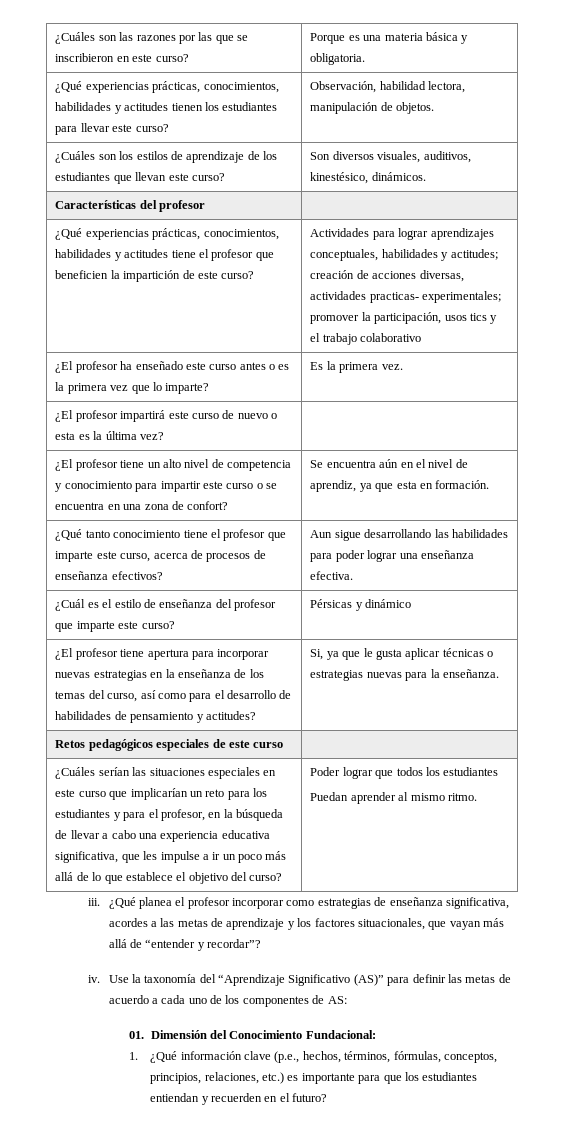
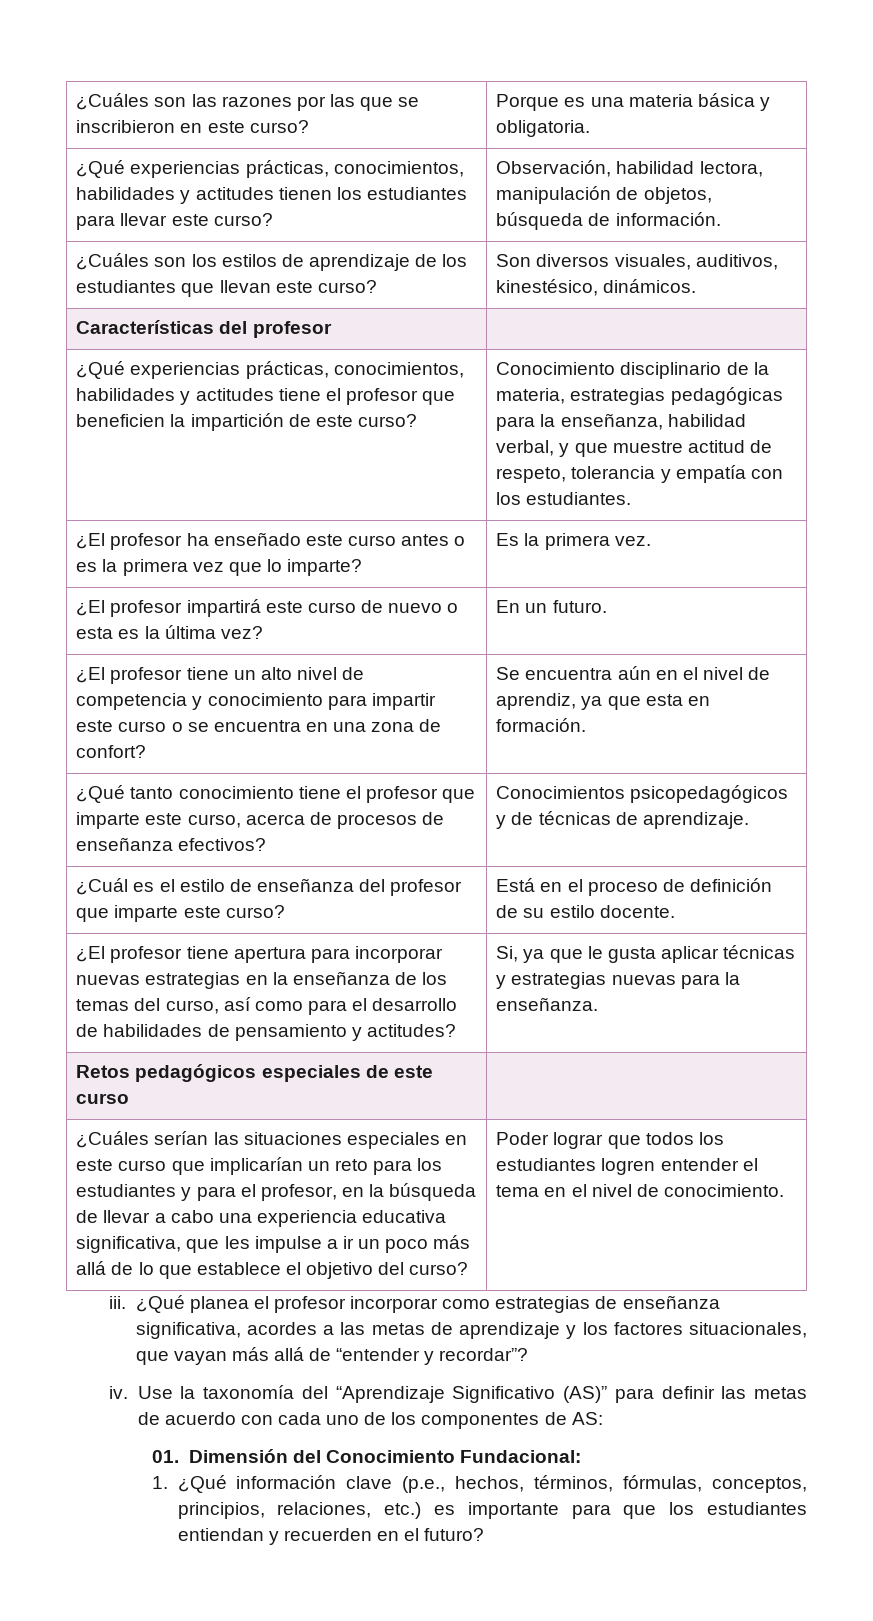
[396,102,435,114] objetos. -> [643,187,712,204] [496,212,721,230] objetos, búsqueda de información.
[310,228,494,240] [310,249,498,261] [310,270,464,282] [310,291,502,303] [310,312,498,324] [310,333,422,345] Actividades para lograr aprendizajes conceptuales, habilidades y actitudes; creación de acciones diversas, actividades practicas- experimentales; promover la participación, usos tics y el trabajo colaborativo -> [496,362,769,379] [496,387,783,405] [496,413,746,431] [496,440,772,457] [496,465,783,483] [496,492,632,505] Conocimiento disciplinario de la materia, estrategias pedagógicas para la enseñanza, habilidad verbal, y que muestre actitud de respeto, tolerancia y empatía con los estudiantes.
(164, 436) none -> [496,600,607,613] En un futuro.
[310,529,508,541] [310,550,474,562] [310,571,354,580] Aun sigue desarrollando las habilidades para poder lograr una enseñanza efectiva. -> [496,785,789,803] [496,811,749,829] Conocimientos psicopedagógicos y de técnicas de aprendizaje.
[310,599,412,611] Pérsicas y dinámico -> [496,878,772,896] [496,905,675,918] Está en el proceso de definición de su estilo docente.
[487,651,494,657] o -> [496,975,507,989] y
[310,792,477,804] // Puedan aprender al mismo ritmo. -> [601,1158,758,1175] [496,1184,784,1197] logren entender el tema en el nivel de conocimiento.
[151,998,158,1004] a -> [240,1415,273,1425] con

